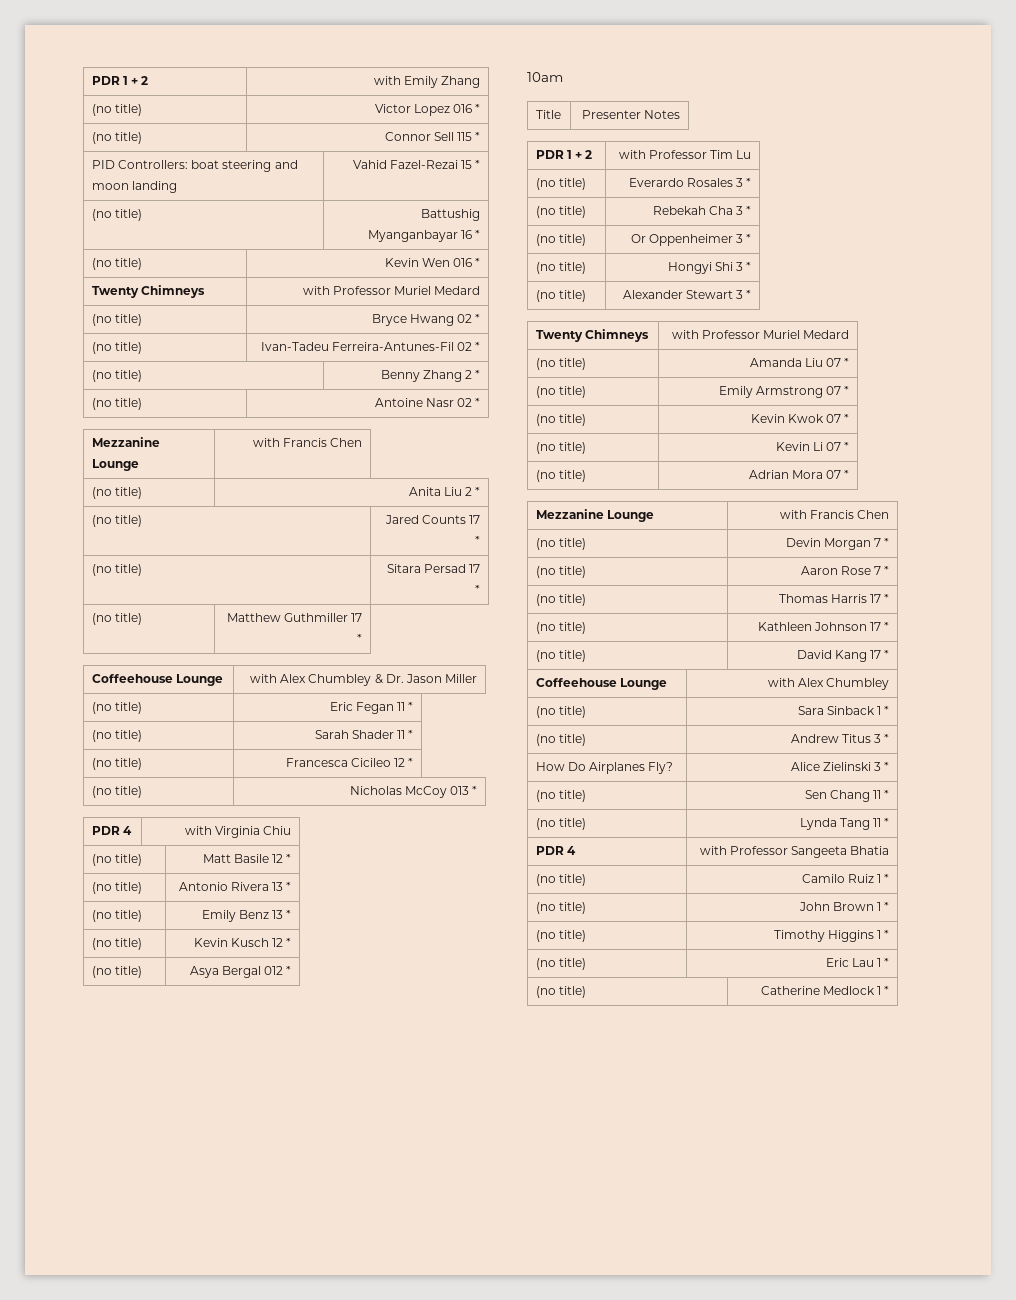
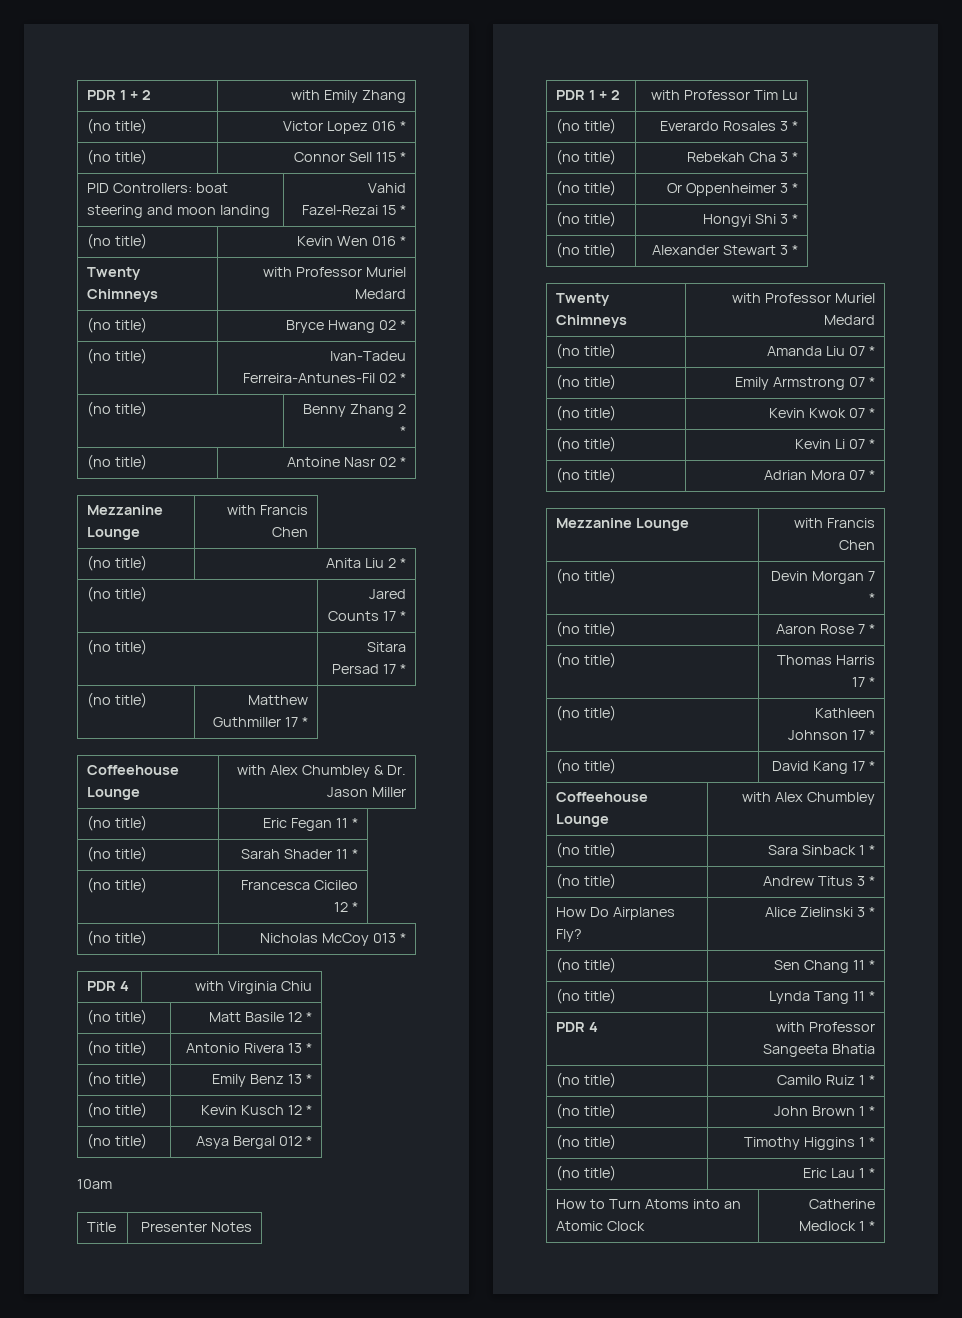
[91,209,142,221] [421,209,481,221] [367,230,481,242] // (no title) | Battushig Myanganbayar 16 * -> (406, 210) none
[535,986,586,998] (no title) -> [556,1199,742,1209] [556,1221,646,1231] How to Turn Atoms into an Atomic Clock

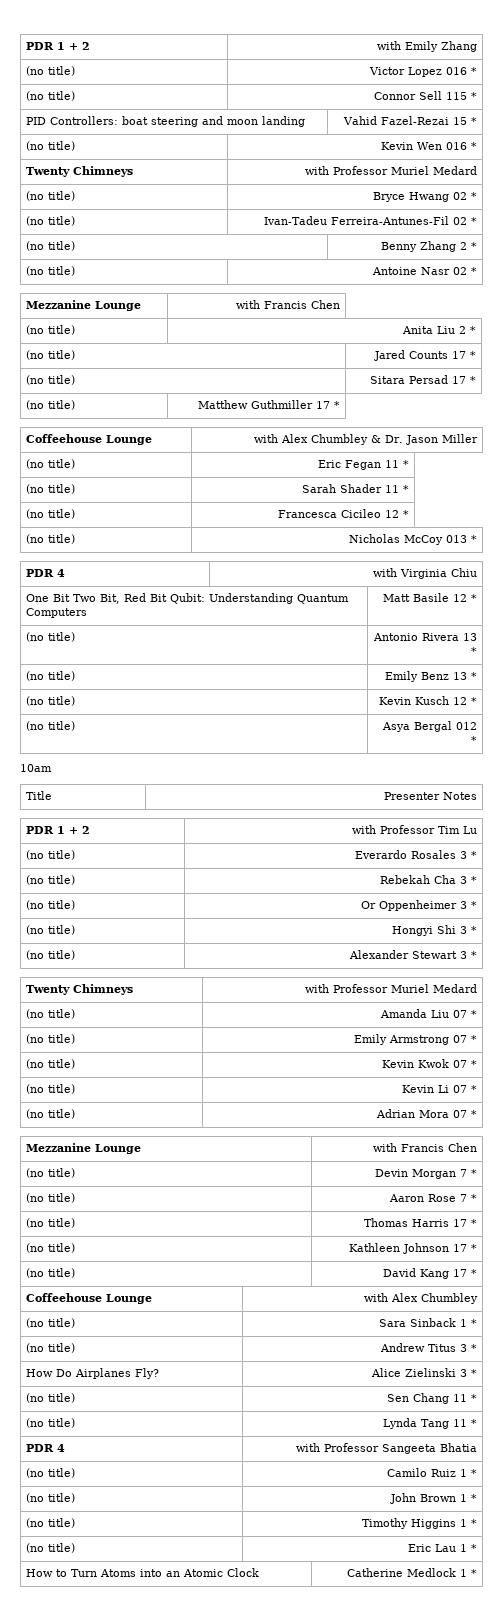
[87,1009,148,1025] (no title) -> [26,593,350,604] [26,608,88,618] One Bit Two Bit, Red Bit Qubit: Understanding Quantum Computers

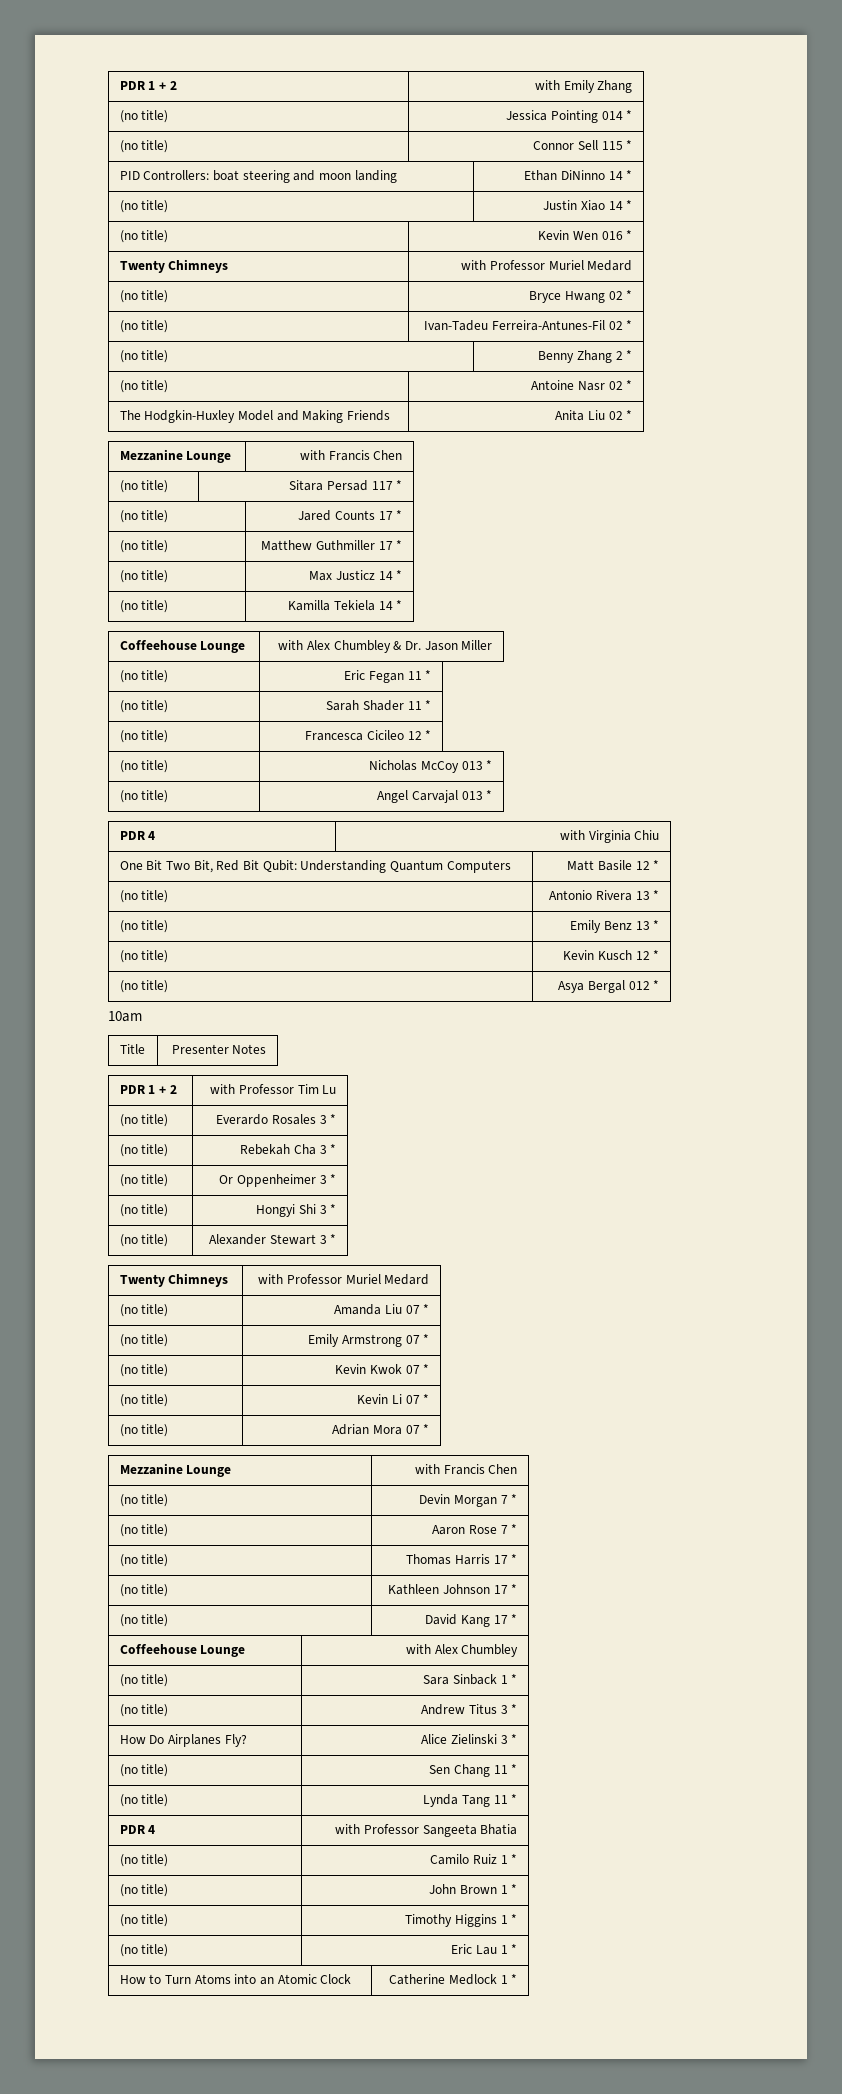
[368,67,467,77] Victor Lopez 016 -> [506,110,623,123] Jessica Pointing 014
[342,116,467,125] Vahid Fazel-Rezai 15 -> [524,170,633,181] [119,200,169,213] [543,200,623,211] Ethan DiNinno 14 * // (no title) | Justin Xiao 14
[26,300,142,311] [235,300,340,309] [26,325,76,335] [401,326,466,334] // Mezzanine Lounge | with Francis Chen // (no title) | Anita Liu 2 -> [119,410,390,423] [555,410,633,421] [119,449,232,463] [299,450,403,461] [119,480,169,493] [289,480,393,491] // The Hodgkin-Huxley Model and Making Friends | Anita Liu 02 * // Mezzanine Lounge | with Francis Chen // (no title) | Sitara Persad 117
[369,375,476,384] [26,400,76,410] [197,400,330,409] Sitara Persad 17 * // (no title) | Matthew Guthmiller 17 -> [261,540,403,551] [119,570,169,583] [309,570,403,581] [119,600,169,613] [288,600,393,611] Matthew Guthmiller 17 * // (no title) | Max Justicz 14 * // (no title) | Kamilla Tekiela 14
(477, 539) none -> [119,790,169,803] [377,790,493,803] // (no title) | Angel Carvajal 013 *

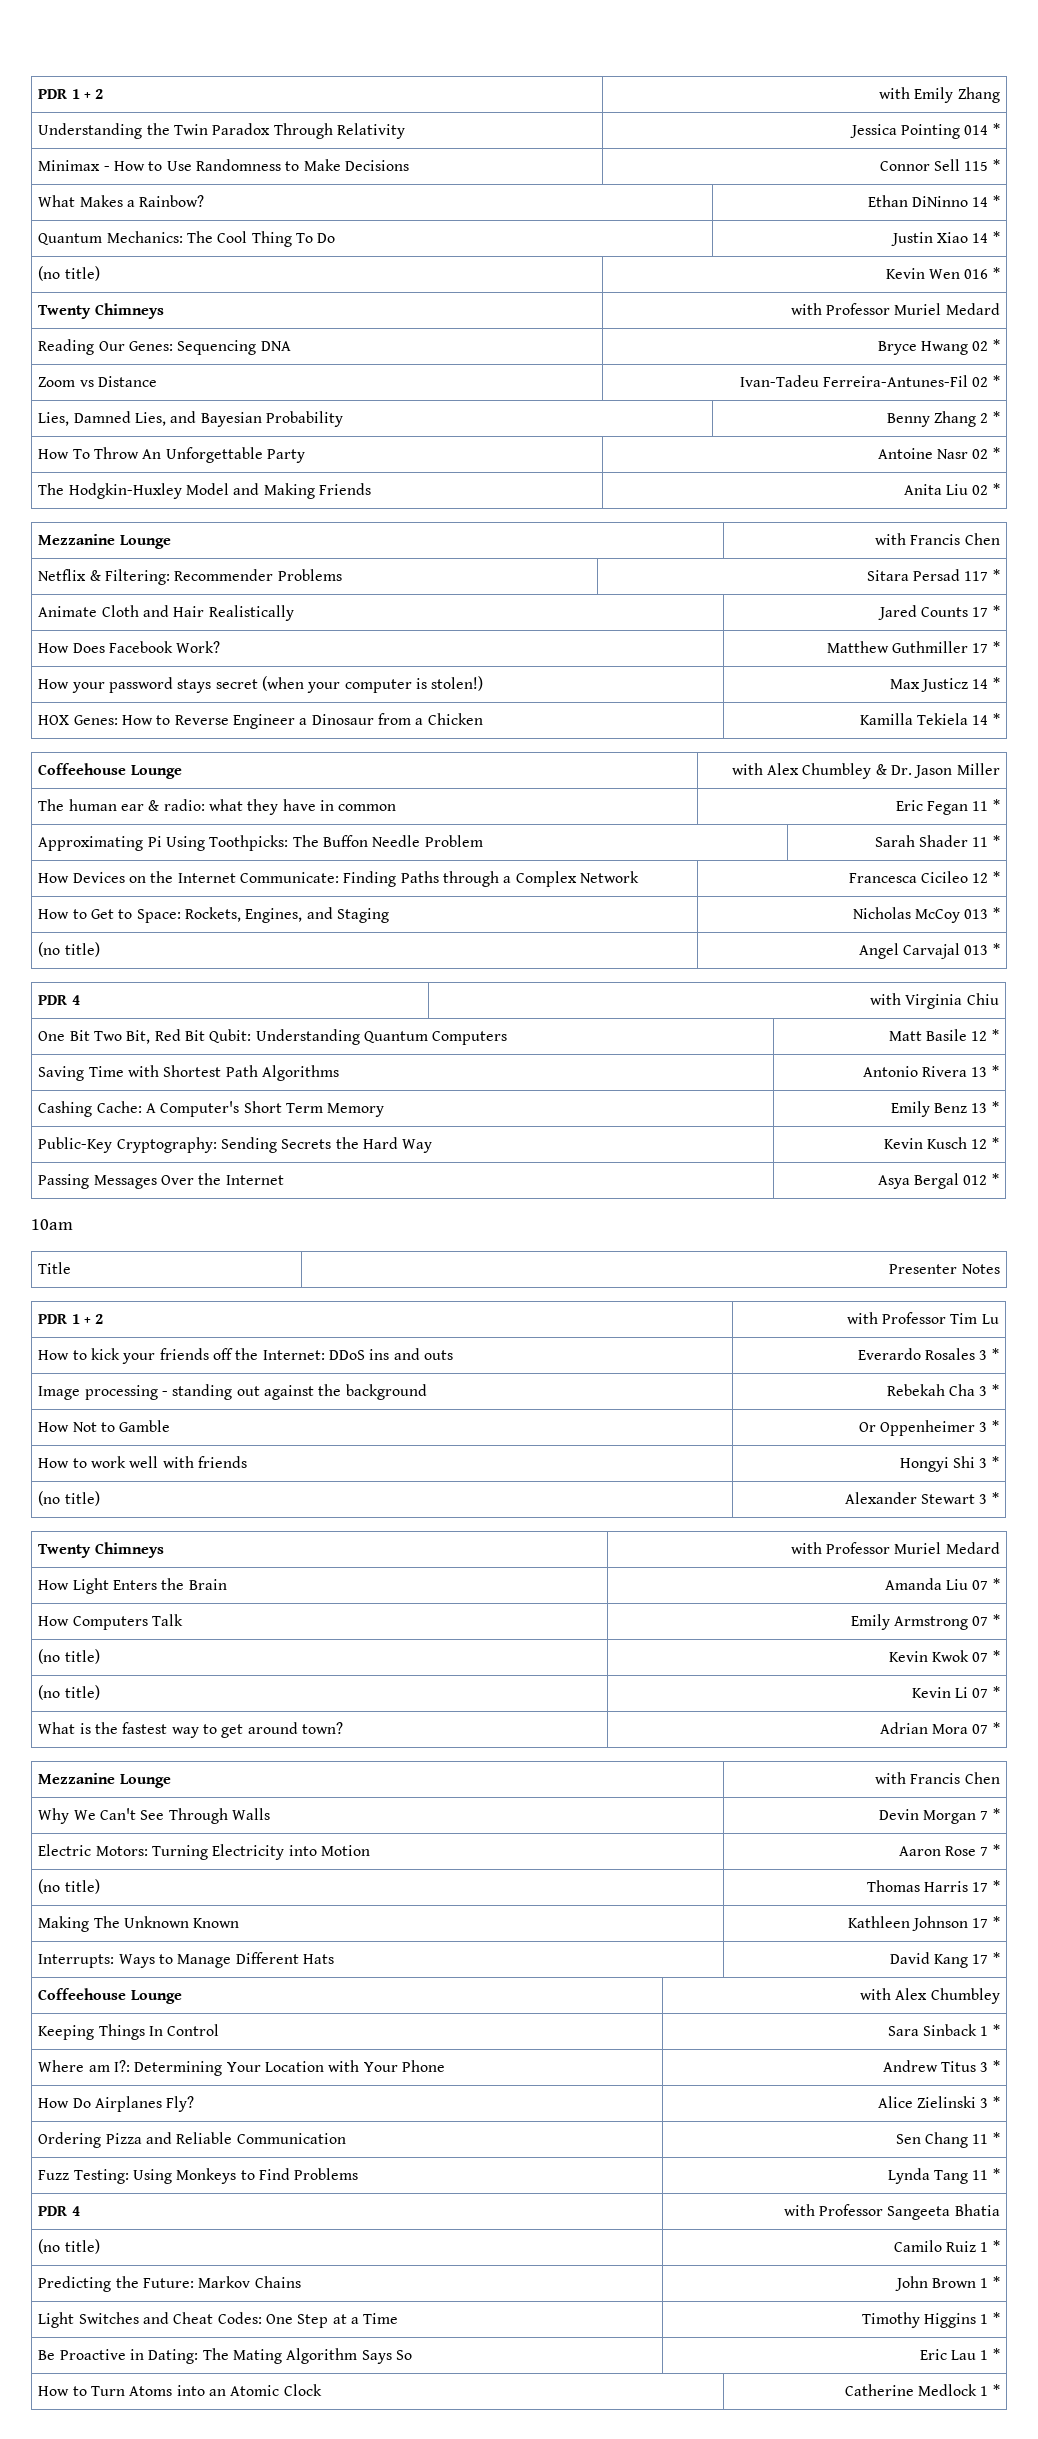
[119,110,169,123] [506,110,633,123] [119,140,169,153] [533,140,633,150] [119,170,397,183] [524,170,633,181] [119,200,169,213] (no title) | Jessica Pointing 014 * // (no title) | Connor Sell 115 * // PID Controllers: boat steering and moon landing | Ethan DiNinno 14 * // (no title) -> [38,123,405,139] [849,123,1000,139] [38,159,409,171] [879,159,1000,171] [38,195,205,207] [867,195,1000,207] [38,231,336,247] Understanding the Twin Paradox Through Relativity | Jessica Pointing 014 * // Minimax - How to Use Randomness to Make Decisions | Connor Sell 115 * // What Makes a Rainbow? | Ethan DiNinno 14 * // Quantum Mechanics: The Cool Thing To Do
[119,290,169,303] (no title) -> [38,339,291,355] Reading Our Genes: Sequencing DNA
[119,320,169,333] (no title) -> [38,376,158,387] Zoom vs Distance
[119,350,169,363] [538,350,633,363] [119,380,169,393] (no title) | Benny Zhang 2 * // (no title) -> [38,411,343,427] [886,411,1000,427] [38,447,305,463] Lies, Damned Lies, and Bayesian Probability | Benny Zhang 2 * // How To Throw An Unforgettable Party
[119,480,169,493] (no title) -> [38,569,342,585] Netflix & Filtering: Recommender Problems
[119,510,169,523] (no title) -> [38,605,294,621] Animate Cloth and Hair Realistically
[119,540,169,553] (no title) -> [38,641,221,653] How Does Facebook Work?
[119,570,169,583] [309,570,403,581] [119,600,169,613] (no title) | Max Justicz 14 * // (no title) -> [38,676,484,693] [889,677,1000,692] [38,713,483,729] How your password stays secret (when your computer is stolen!) | Max Justicz 14 * // HOX Genes: How to Reverse Engineer a Dinosaur from a Chicken
[119,670,169,683] [344,670,432,683] [119,700,169,713] [326,700,432,711] [119,730,169,743] [305,730,432,741] [119,760,169,773] (no title) | Eric Fegan 11 * // (no title) | Sarah Shader 11 * // (no title) | Francesca Cicileo 12 * // (no title) -> [38,799,397,815] [895,799,1000,815] [38,835,483,851] [874,835,1000,847] [38,871,639,887] [848,871,1000,883] [38,907,389,923] The human ear & radio: what they have in common | Eric Fegan 11 * // Approximating Pi Using Toothpicks: The Buffon Needle Problem | Sarah Shader 11 * // How Devices on the Internet Communicate: Finding Paths through a Complex Network | Francesca Cicileo 12 * // How to Get to Space: Rockets, Engines, and Staging
[119,890,169,903] [549,890,660,901] [119,920,169,933] [570,920,660,933] [119,950,169,963] (no title) | Antonio Rivera 13 * // (no title) | Emily Benz 13 * // (no title) -> [38,1065,339,1081] [862,1065,999,1077] [38,1101,385,1117] [890,1101,999,1117] [38,1137,433,1153] Saving Time with Shortest Path Algorithms | Antonio Rivera 13 * // Cashing Cache: A Computer's Short Term Memory | Emily Benz 13 * // Public-Key Cryptography: Sending Secrets the Hard Way
[119,980,169,993] (no title) -> [38,1173,284,1189] Passing Messages Over the Internet
[119,1114,169,1127] [216,1114,337,1125] [119,1144,169,1157] (no title) | Everardo Rosales 3 * // (no title) -> [38,1348,453,1364] [857,1348,999,1360] [38,1384,427,1400] How to kick your friends off the Internet: DDoS ins and outs | Everardo Rosales 3 * // Image processing - standing out against the background
[119,1174,169,1187] (no title) -> [38,1420,171,1432] How Not to Gamble
[119,1204,169,1217] (no title) -> [38,1456,247,1468] How to work well with friends
[119,1304,169,1317] (no title) -> [38,1578,227,1594] How Light Enters the Brain
[119,1334,169,1347] (no title) -> [38,1614,184,1630] How Computers Talk
[119,1424,169,1437] (no title) -> [38,1722,343,1738] What is the fastest way to get around town?
[119,1494,169,1507] [419,1494,518,1507] [119,1524,169,1537] (no title) | Devin Morgan 7 * // (no title) -> [38,1808,270,1824] [878,1808,1000,1824] [38,1844,370,1860] Why We Can't See Through Walls | Devin Morgan 7 * // Electric Motors: Turning Electricity into Motion
[119,1584,169,1597] (no title) -> [38,1916,240,1932] Making The Unknown Known
[119,1614,169,1627] (no title) -> [38,1952,334,1968] Interrupts: Ways to Manage Different Hats
[119,1674,169,1687] (no title) -> [38,2024,220,2040] Keeping Things In Control
[119,1704,169,1717] (no title) -> [38,2060,445,2076] Where am I?: Determining Your Location with Your Phone
[119,1764,169,1777] (no title) -> [38,2132,346,2148] Ordering Pizza and Reliable Communication
[119,1794,169,1807] (no title) -> [38,2168,359,2184] Fuzz Testing: Using Monkeys to Find Problems
[119,1884,169,1897] (no title) -> [38,2276,301,2292] Predicting the Future: Markov Chains
[119,1914,169,1927] [405,1914,518,1927] [119,1944,169,1957] (no title) | Timothy Higgins 1 * // (no title) -> [38,2312,399,2328] [861,2312,1000,2328] [38,2348,412,2364] Light Switches and Cheat Codes: One Step at a Time | Timothy Higgins 1 * // Be Proactive in Dating: The Mating Algorithm Says So

